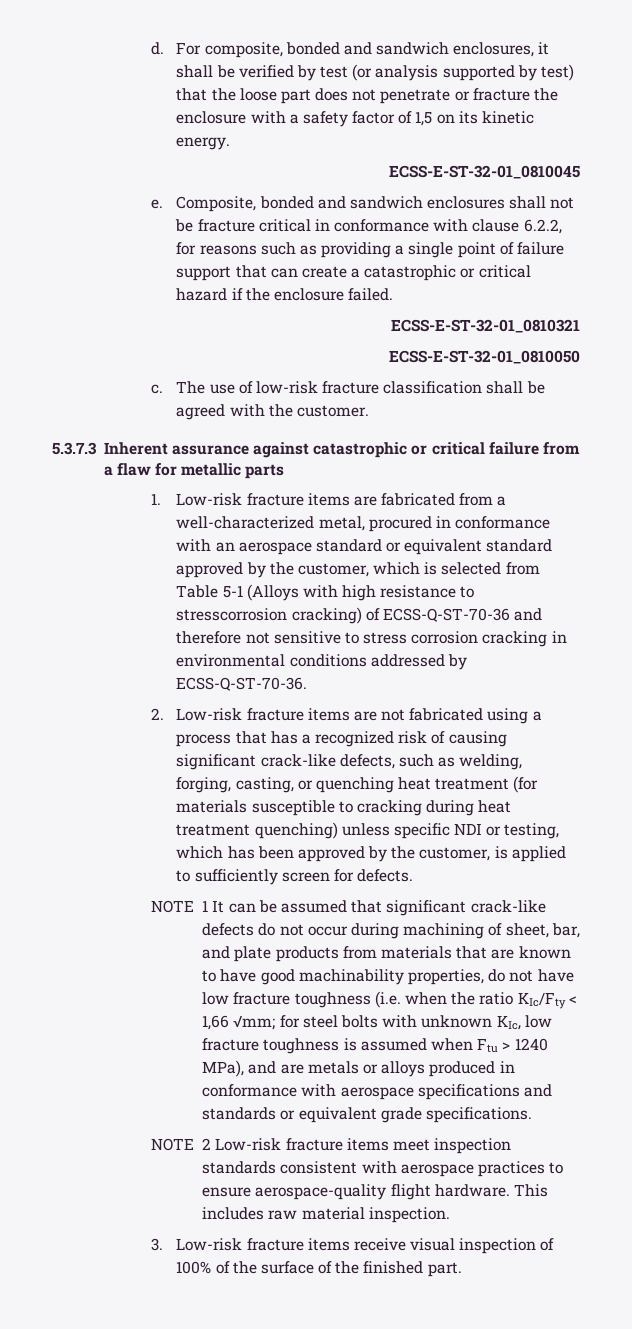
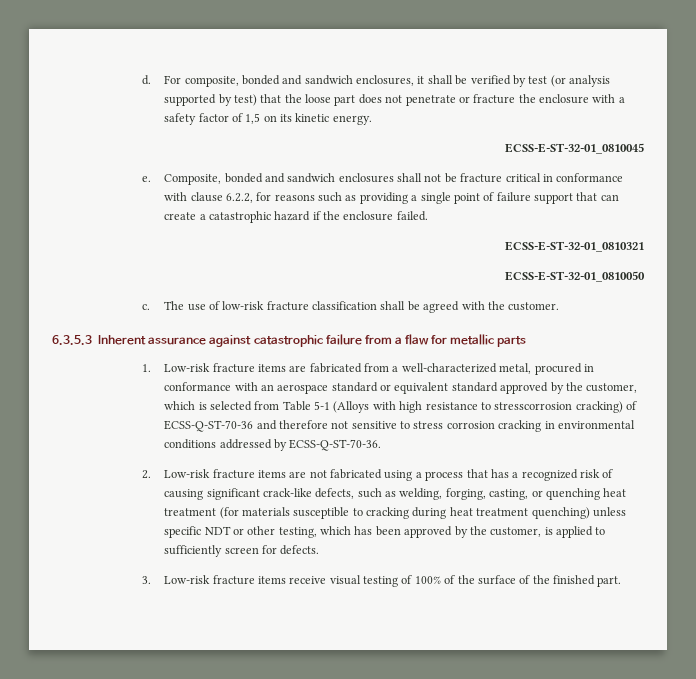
[460,265,531,278] or critical -> (271, 217) none
[52,442,97,455] 5.3.7.3 -> [52,335,92,345] 6.3.5.3
[411,442,485,455] or critical -> (323, 341) none
[454,823,502,836] NDI or -> [204,526,276,535] NDT or other
[151,900,546,916] [202,923,580,939] [202,946,571,962] [202,969,574,985] [202,991,577,1009] [202,1015,552,1030] [202,1038,548,1054] [202,1060,515,1077] [202,1084,552,1100] [202,1107,532,1123] [151,1138,512,1154] [202,1161,564,1177] [202,1184,548,1200] [202,1207,450,1223] // NOTE 1 It can be assumed that significant crack-like defects do not occur during machining of sheet, bar, and plate products from materials that are known to have good machinability properties, do not have low fracture toughness (i.e. when the ratio KIc/Fty < 1,66 √mm; for steel bolts with unknown KIc, low fracture toughness is assumed when Ftu > 1240 MPa), and are metals or alloys produced in conformance with aerospace specifications and standards or equivalent grade specifications. // NOTE 2 Low-risk fracture items meet inspection standards consistent with aerospace practices to ensure aerospace-quality flight hardware. This includes raw material inspection. -> (320, 550) none
[459,1238,537,1254] inspection -> [363,576,399,587] testing

